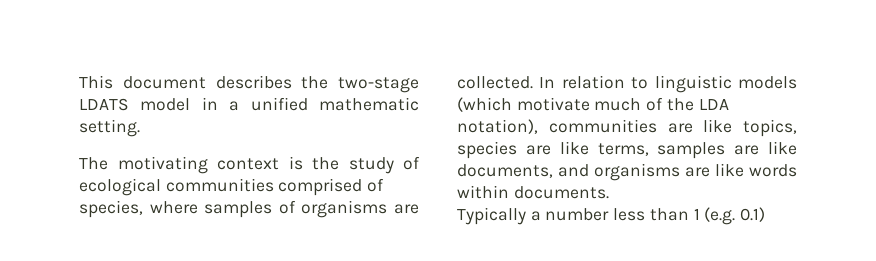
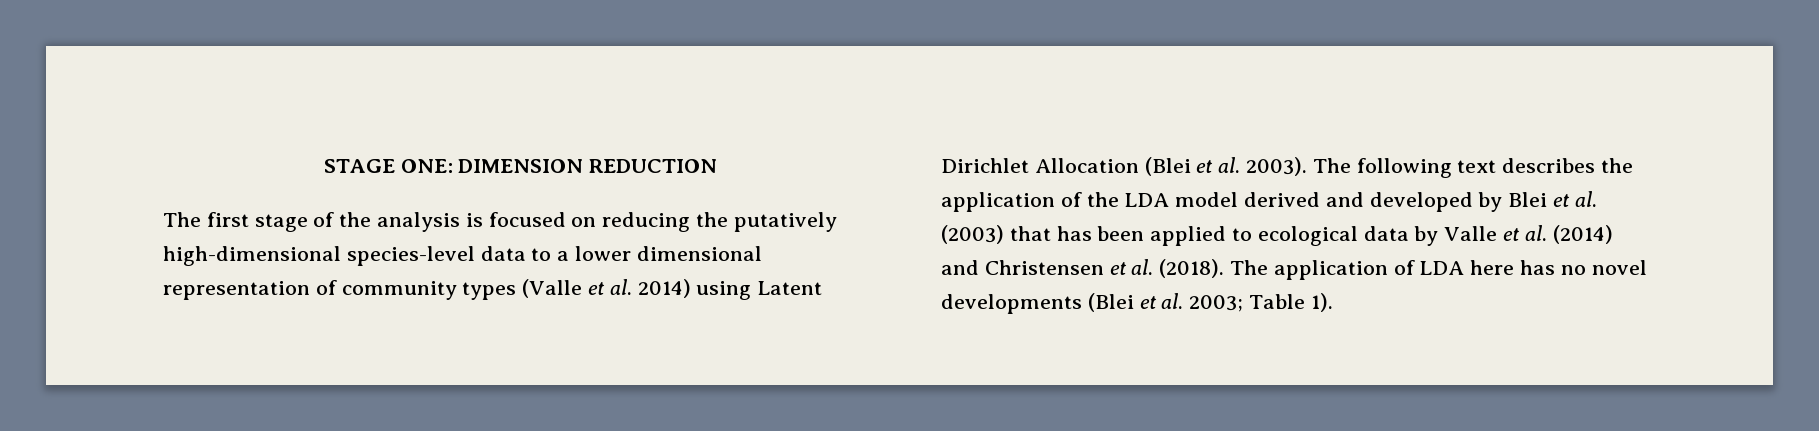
[79,75,419,93] [79,97,419,111] [79,119,140,137] [79,156,420,174] [79,178,385,196] [79,200,419,218] [457,75,797,93] [457,97,729,112] [457,119,797,137] [457,141,797,159] [457,163,797,181] [457,185,609,199] [457,207,766,225] This document describes the two-stage LDATS model in a unified mathematic setting. // The motivating context is the study of ecological communities comprised of species, where samples of organisms are collected. In relation to linguistic models (which motivate much of the LDA notation), communities are like topics, species are like terms, samples are like documents, and organisms are like words within documents. // Typically a number less than 1 (e.g. 0.1) -> [323,159,718,173] [163,212,837,232] [163,246,762,266] [163,279,823,300] [941,157,1634,178] [941,191,1597,212] [941,225,1613,246] [941,259,1647,280] [941,293,1333,314] STAGE ONE: DIMENSION REDUCTION // The first stage of the analysis is focused on reducing the putatively high-dimensional species-level data to a lower dimensional representation of community types (Valle et al. 2014) using Latent Dirichlet Allocation (Blei et al. 2003). The following text describes the application of the LDA model derived and developed by Blei et al. (2003) that has been applied to ecological data by Valle et al. (2014) and Christensen et al. (2018). The application of LDA here has no novel developments (Blei et al. 2003; Table 1).

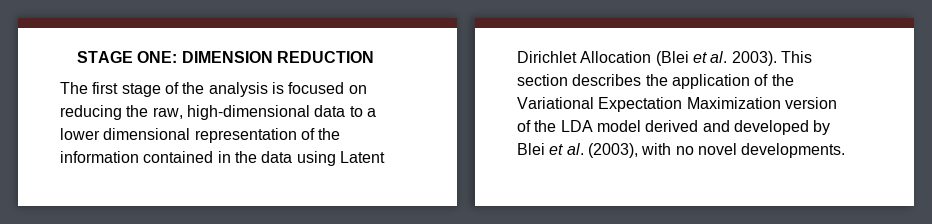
[733,212,837,232] [163,246,475,266] putatively high-dimensional species-level -> [152,105,310,120] raw, high-dimensional
[341,279,691,300] community types (Valle et al. 2014) -> [318,128,341,140] [60,151,293,163] the information contained in the data
[1312,158,1497,178] The following text -> [780,51,812,63] [517,74,568,86] This section
(1119, 199) none -> [517,97,837,112] [517,120,557,132] Variational Expectation Maximization version of the
[941,225,1613,246] [941,259,1647,280] [941,293,1333,314] (2003) that has been applied to ecological data by Valle et al. (2014) and Christensen et al. (2018). The application of LDA here has no novel developments (Blei et al. 2003; Table 1). -> [587,143,846,158] (2003), with no novel developments.

